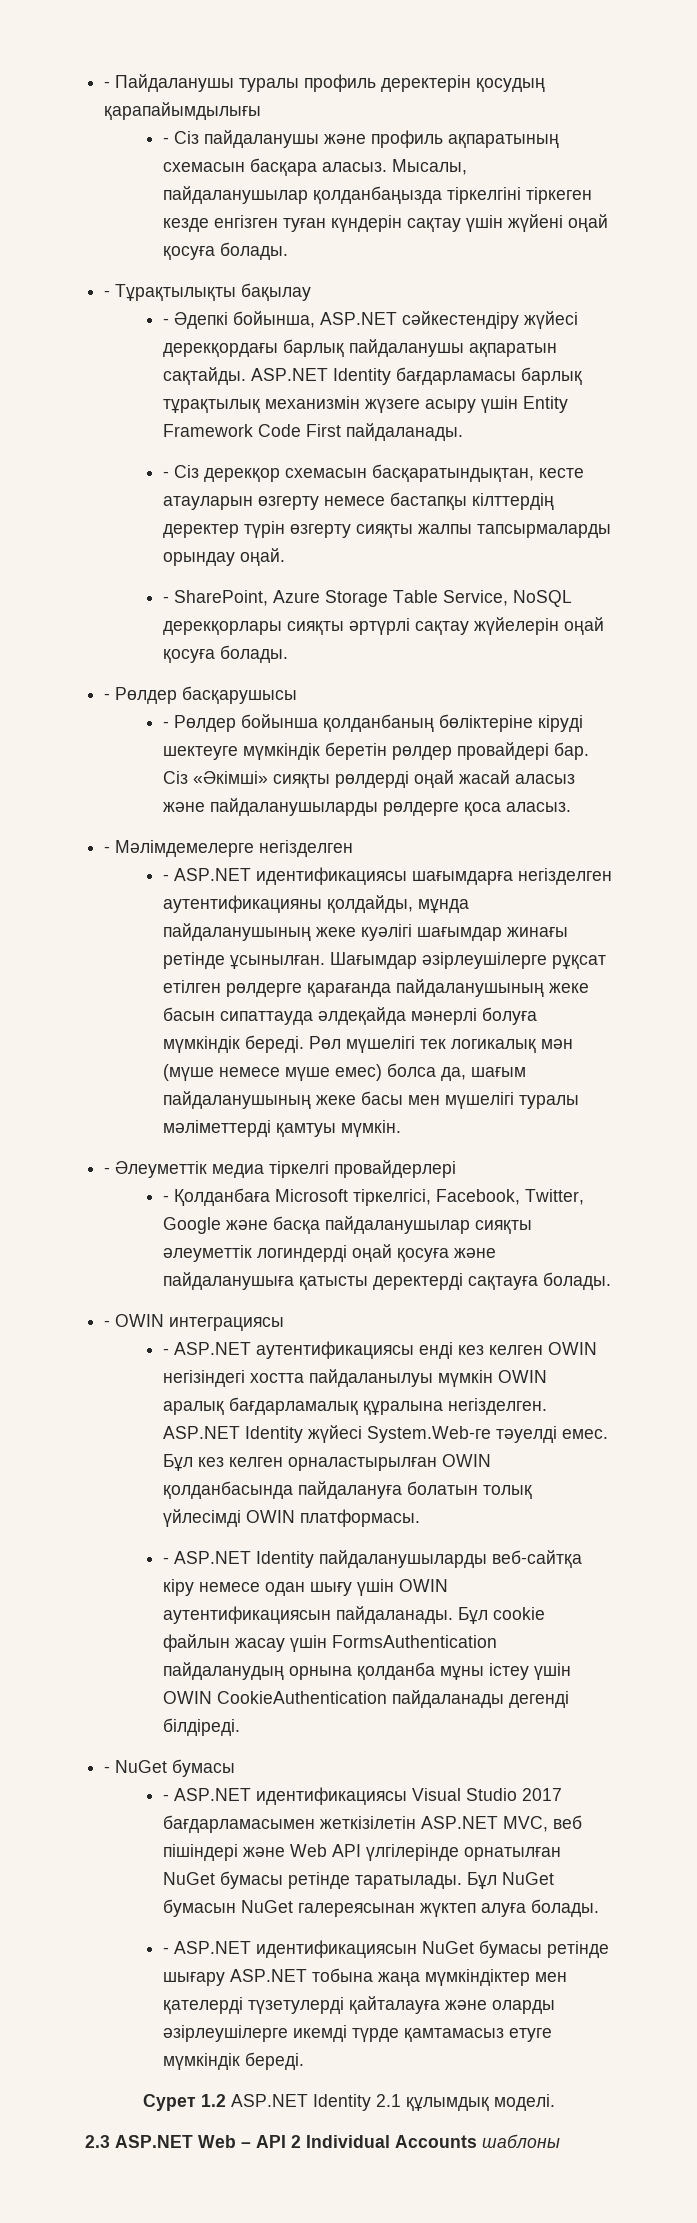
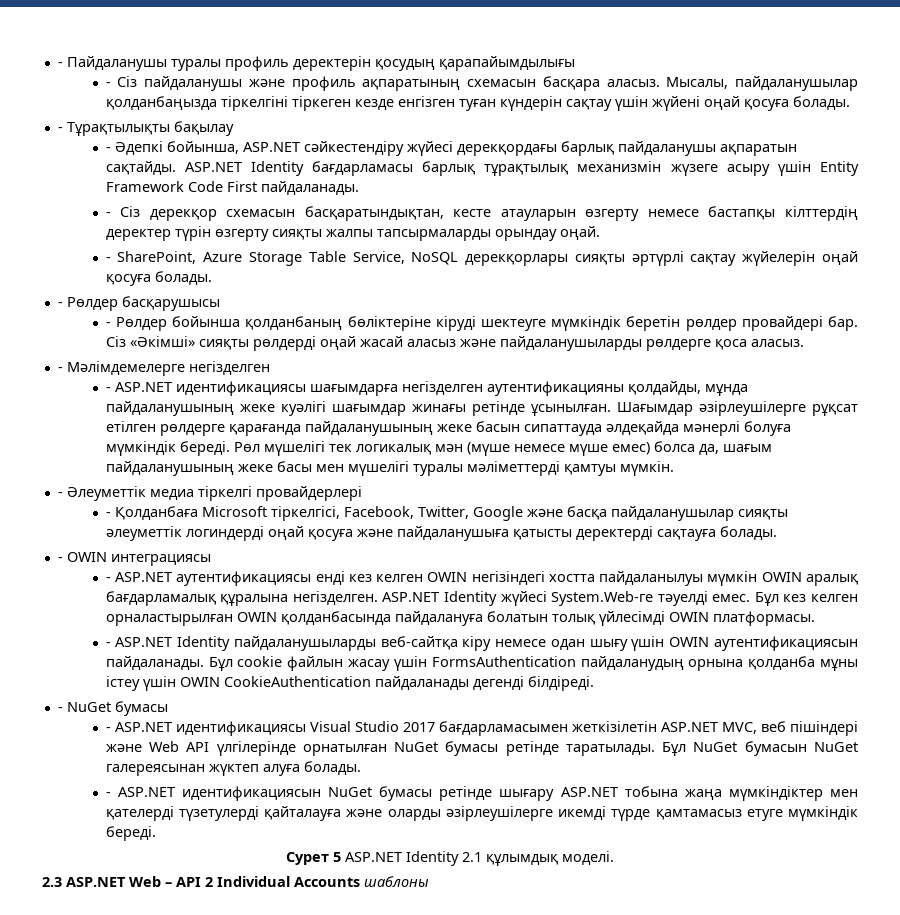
[200,2094,226,2107] 1.2 -> [333,852,341,862] 5

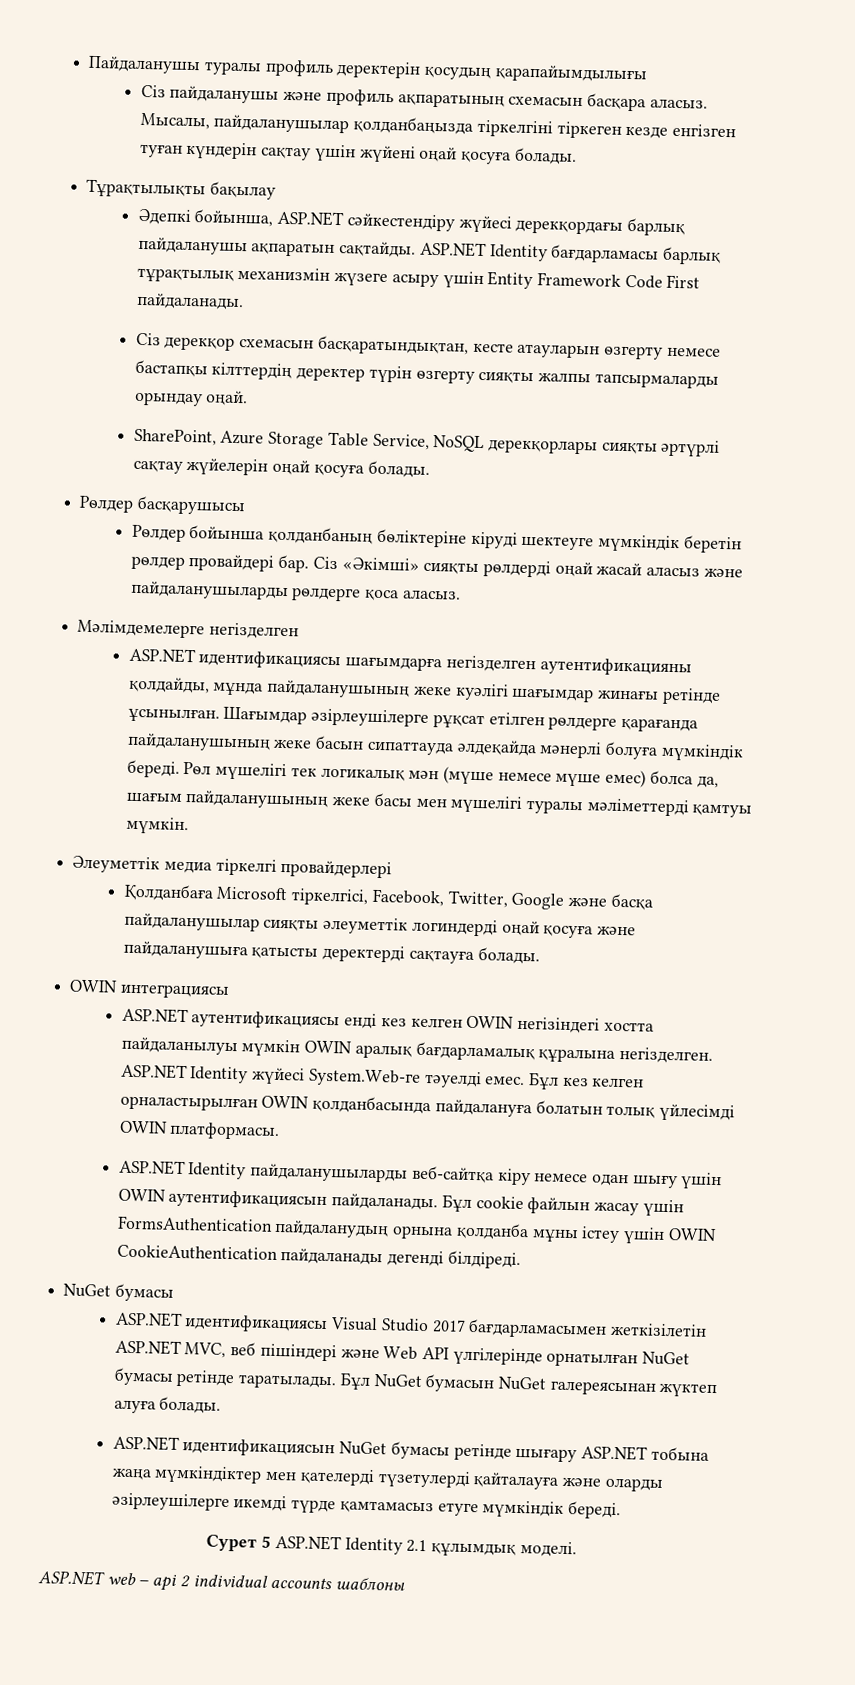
[57,62,63,67] - -> (88, 65) none
[105,82,111,87] - -> (648, 74) none
[57,127,63,132] - -> (577, 156) none
[105,147,111,152] - -> (276, 190) none
[105,212,111,217] - -> (244, 301) none
[105,257,111,262] - -> (249, 398) none
[57,302,63,307] - -> (430, 469) none
[105,322,111,327] - -> (246, 505) none
[57,367,63,372] - -> (461, 594) none
[105,387,111,392] - -> (299, 631) none
[57,492,63,497] - -> (189, 825) none
[105,512,111,517] - -> (393, 869) none
[57,557,63,562] - -> (540, 956) none
[105,577,111,582] - -> (230, 991) none
[105,642,111,647] - -> (281, 1131) none
[57,707,63,712] - -> (521, 1260) none
[105,727,111,732] - -> (174, 1292) none
[105,792,111,797] - -> (222, 1405) none
[42,876,360,887] 2.3 ASP.NET Web – API 2 Individual Accounts -> [38,1570,333,1592] ASP.NET web – api 2 individual accounts

